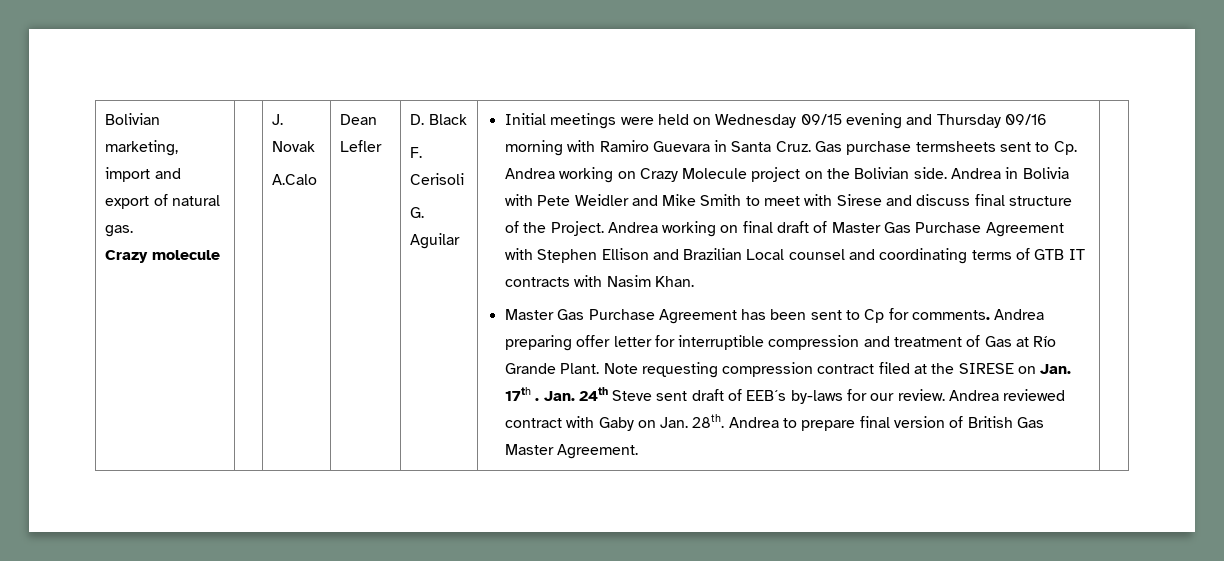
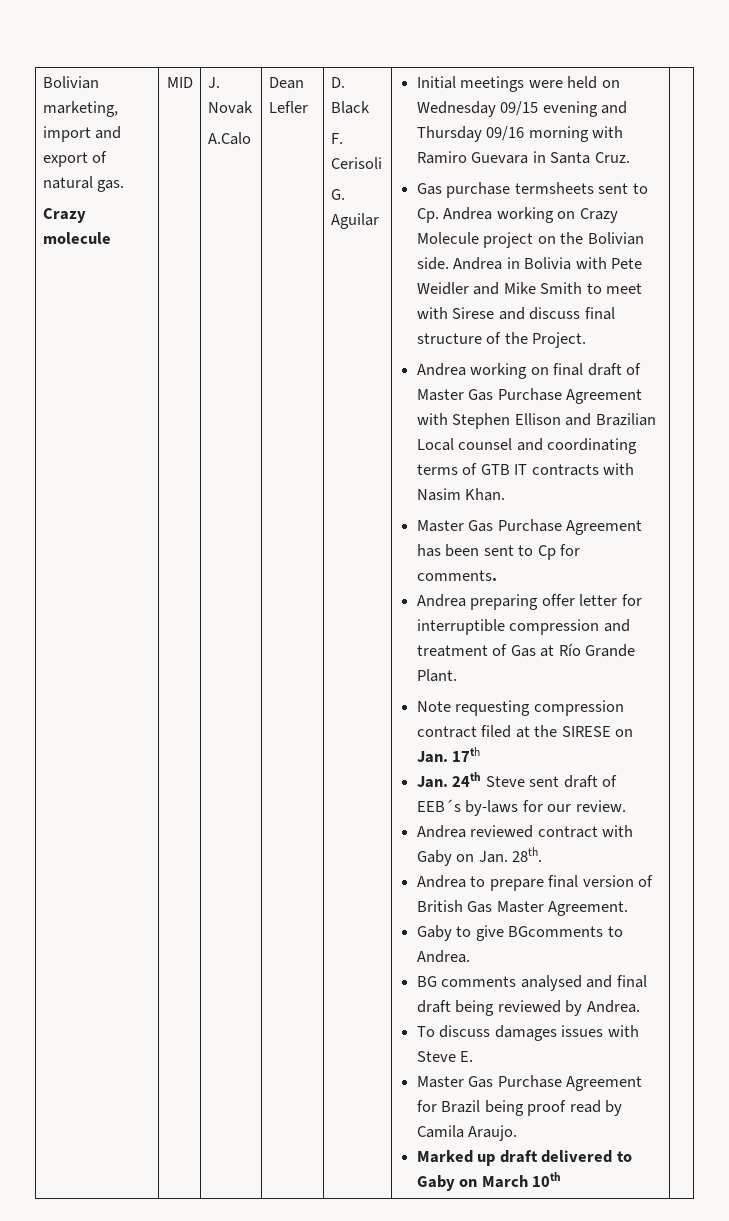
(220, 255) none -> [166,77,193,88] MID
(811, 146) none -> (630, 157) //
(604, 228) none -> (587, 340) //
(991, 315) none -> (497, 575) //
(600, 368) none -> (457, 675) //
[535,398,540,401] . -> (481, 754) //
(945, 395) none -> (626, 806) //
(725, 421) none -> (543, 854) //
(639, 451) none -> [416,925,623,941] [416,950,470,963] [416,975,647,991] [416,1000,640,1016] [416,1025,639,1041] [416,1051,474,1062] [416,1075,643,1091] [416,1100,623,1116] [416,1125,518,1141] [416,1150,632,1166] [416,1172,562,1191] // Gaby to give BGcomments to Andrea. // BG comments analysed and final draft being reviewed by Andrea. // To discuss damages issues with Steve E. // Master Gas Purchase Agreement for Brazil being proof read by Camila Araujo. // Marked up draft delivered to Gaby on March 10th

